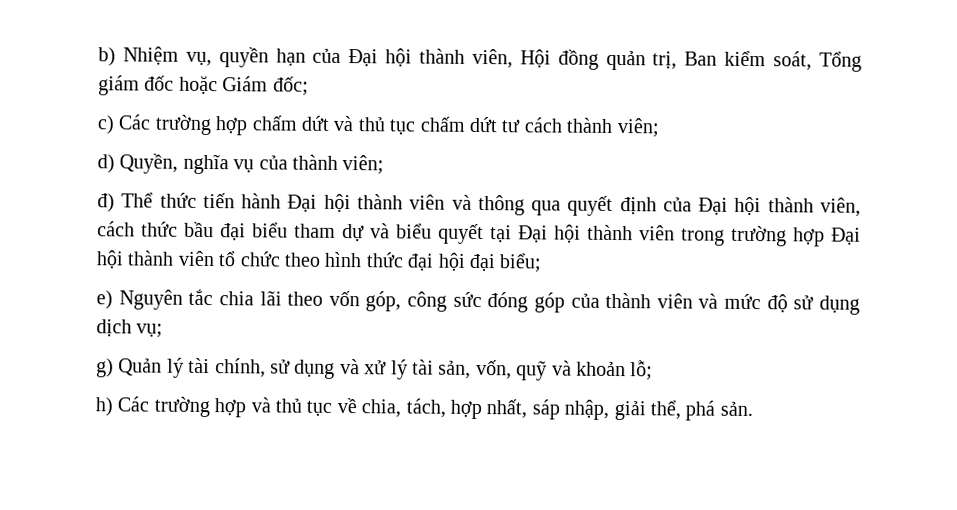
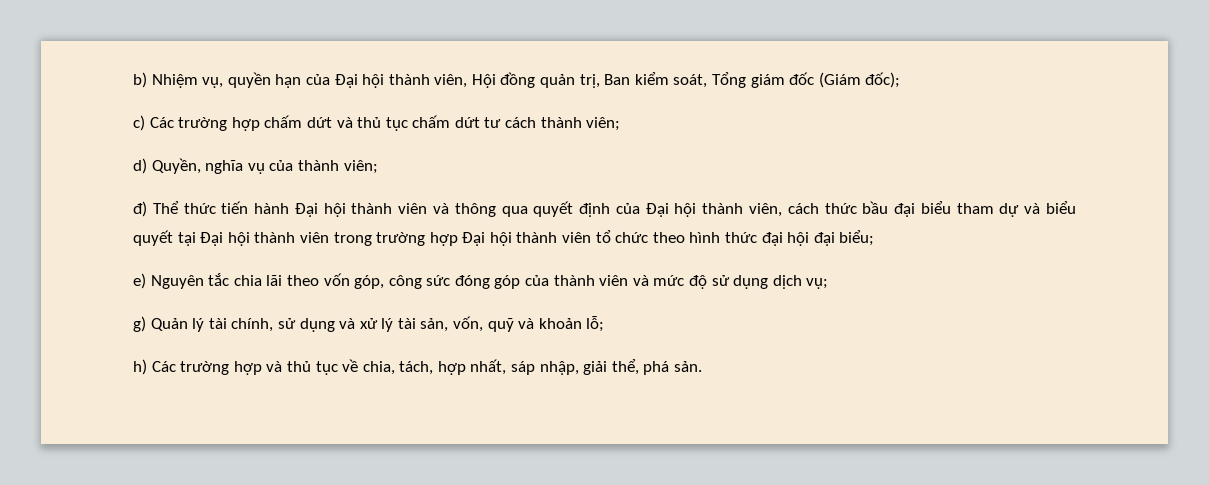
[178,75,309,96] hoặc Giám đốc; -> [818,72,901,88] (Giám đốc);

